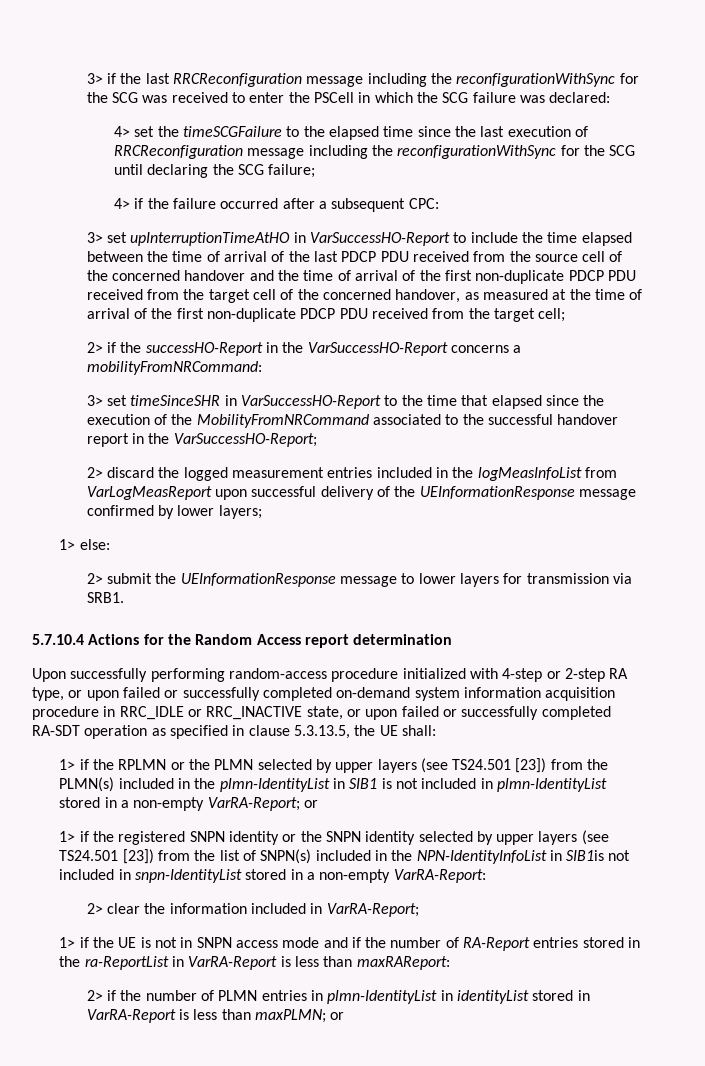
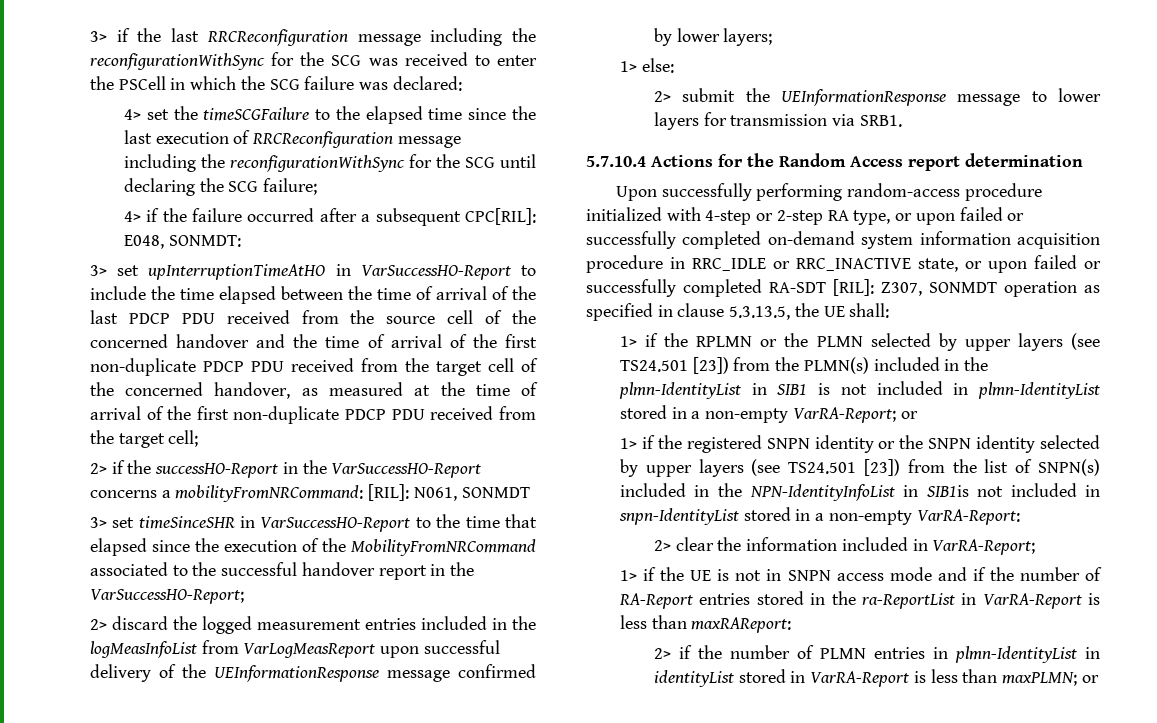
[408,198,439,209] CPC: -> [465,208,536,225] [123,235,241,249] CPC[RIL]: E048, SONMDT:
(262, 368) none -> [368,484,530,501] [RIL]: N061, SONMDT
(80, 730) none -> [833,279,997,296] [RIL]: Z307, SONMDT

